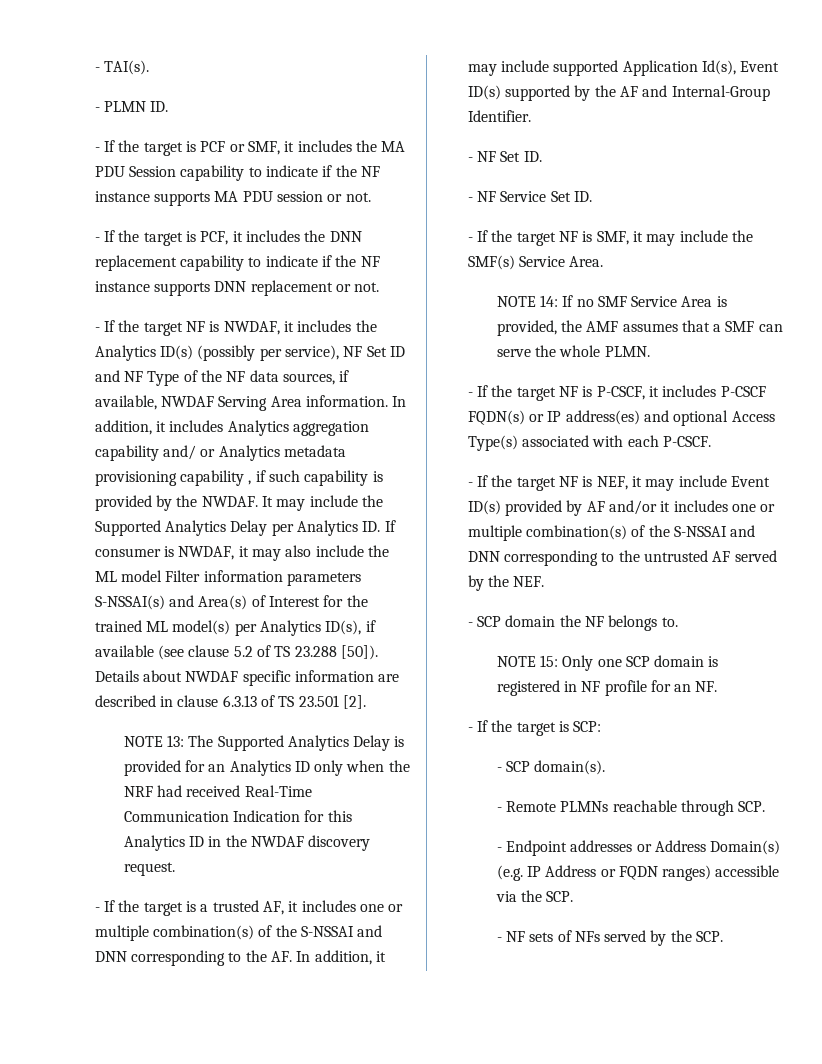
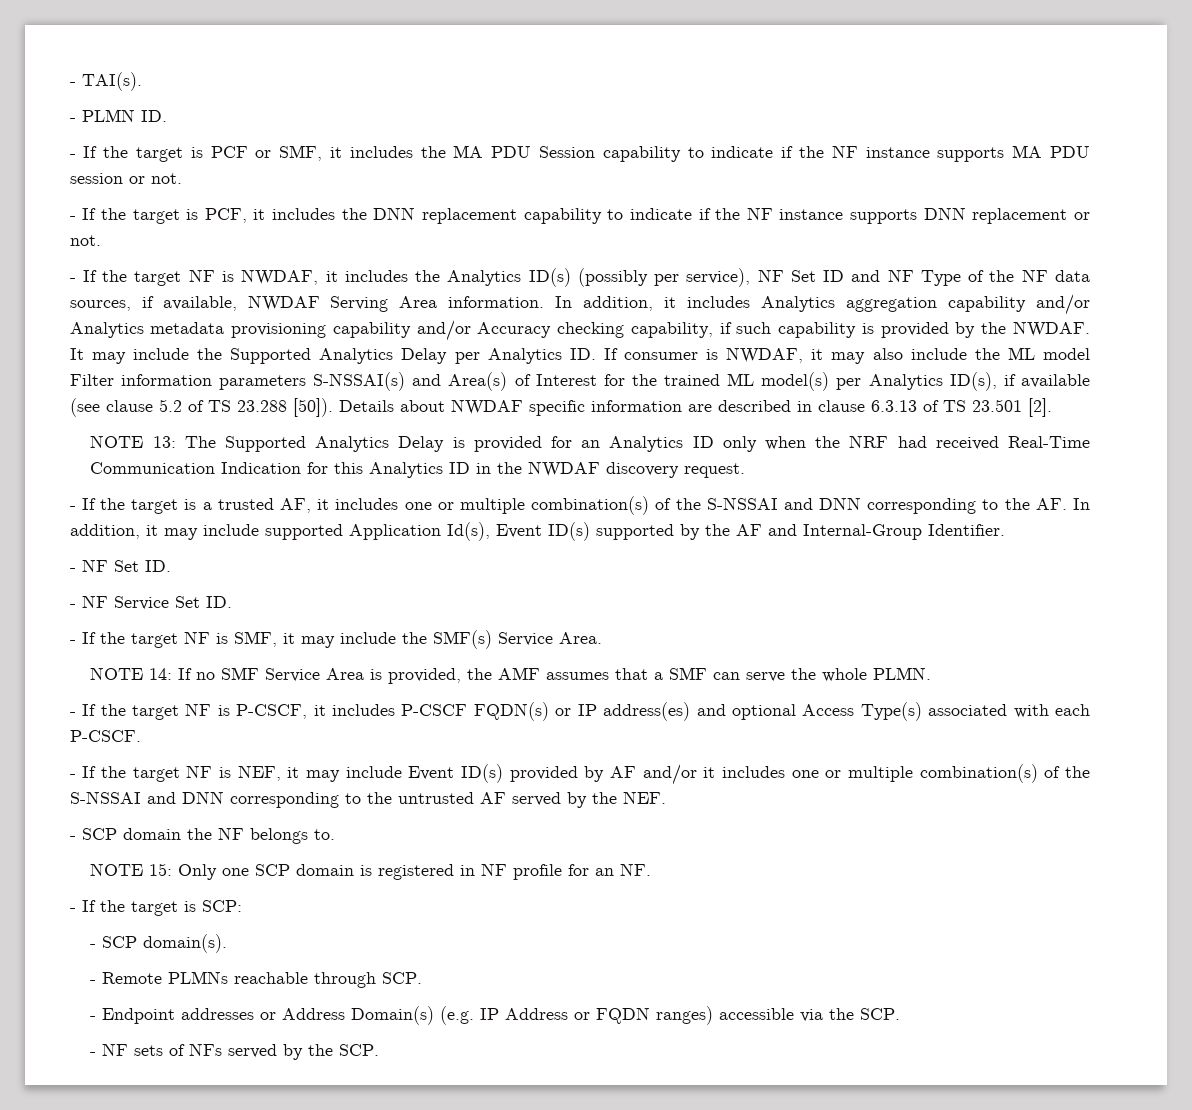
[163,445,216,460] and/ or -> [1036,294,1090,315] and/or
[248,480,252,485] , -> [416,320,713,341] and/or Accuracy checking capability,

